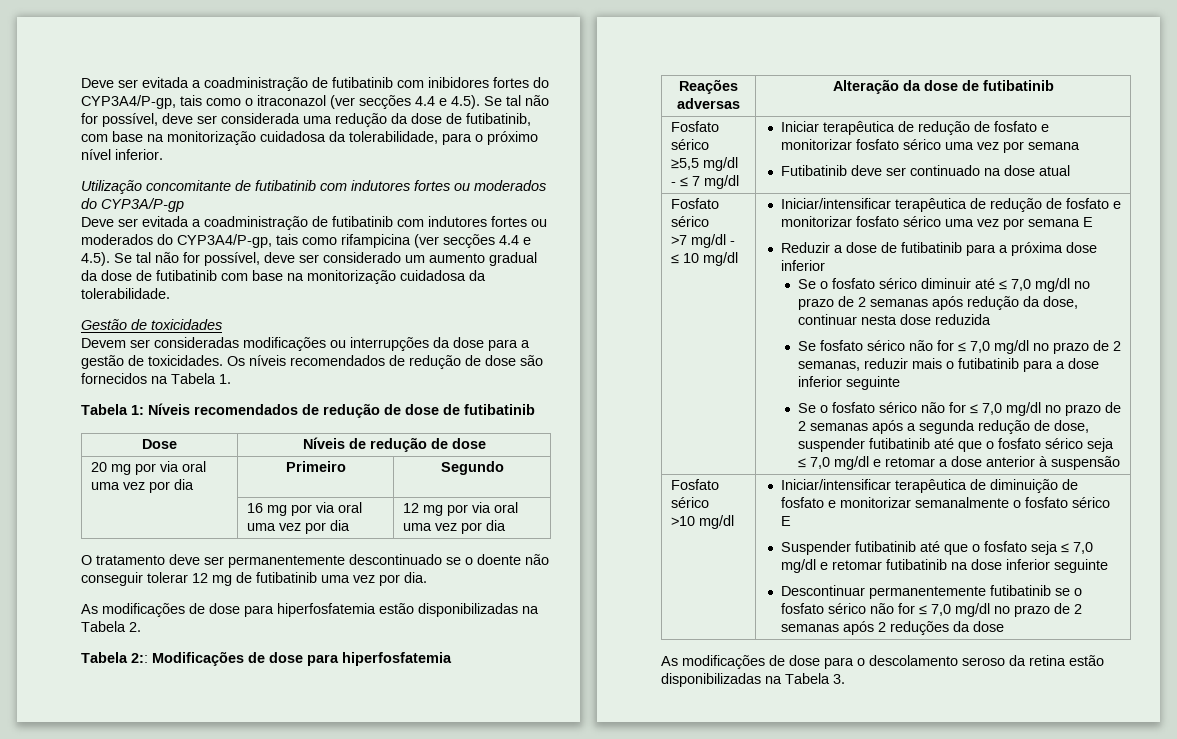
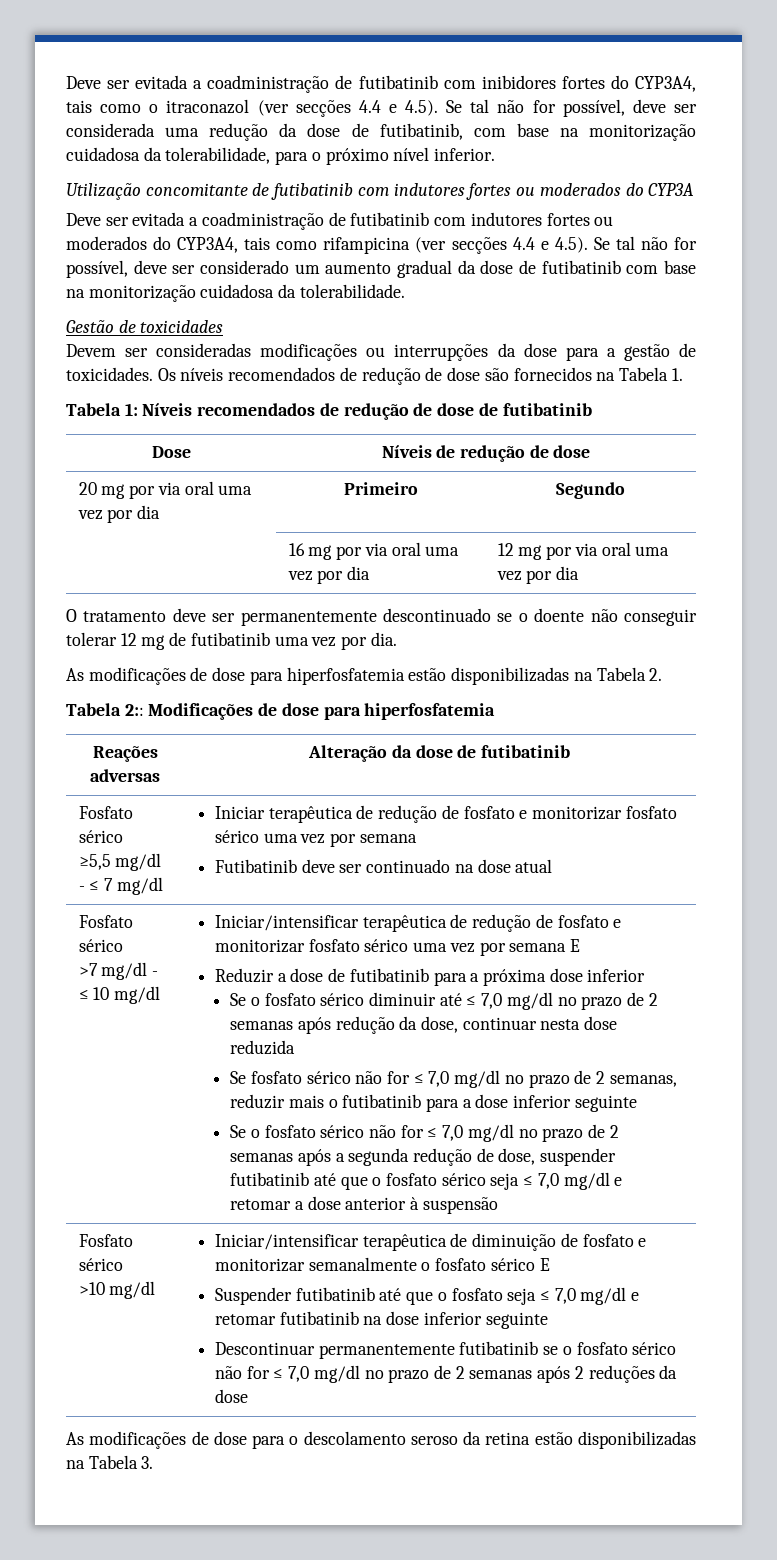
[81,95,176,109] CYP3A4/P-gp, -> [635,76,696,92] CYP3A4,
[101,198,184,212] CYP3A/P-gp -> [648,183,695,196] CYP3A
[177,234,272,248] CYP3A4/P-gp, -> [177,237,239,253] CYP3A4,

